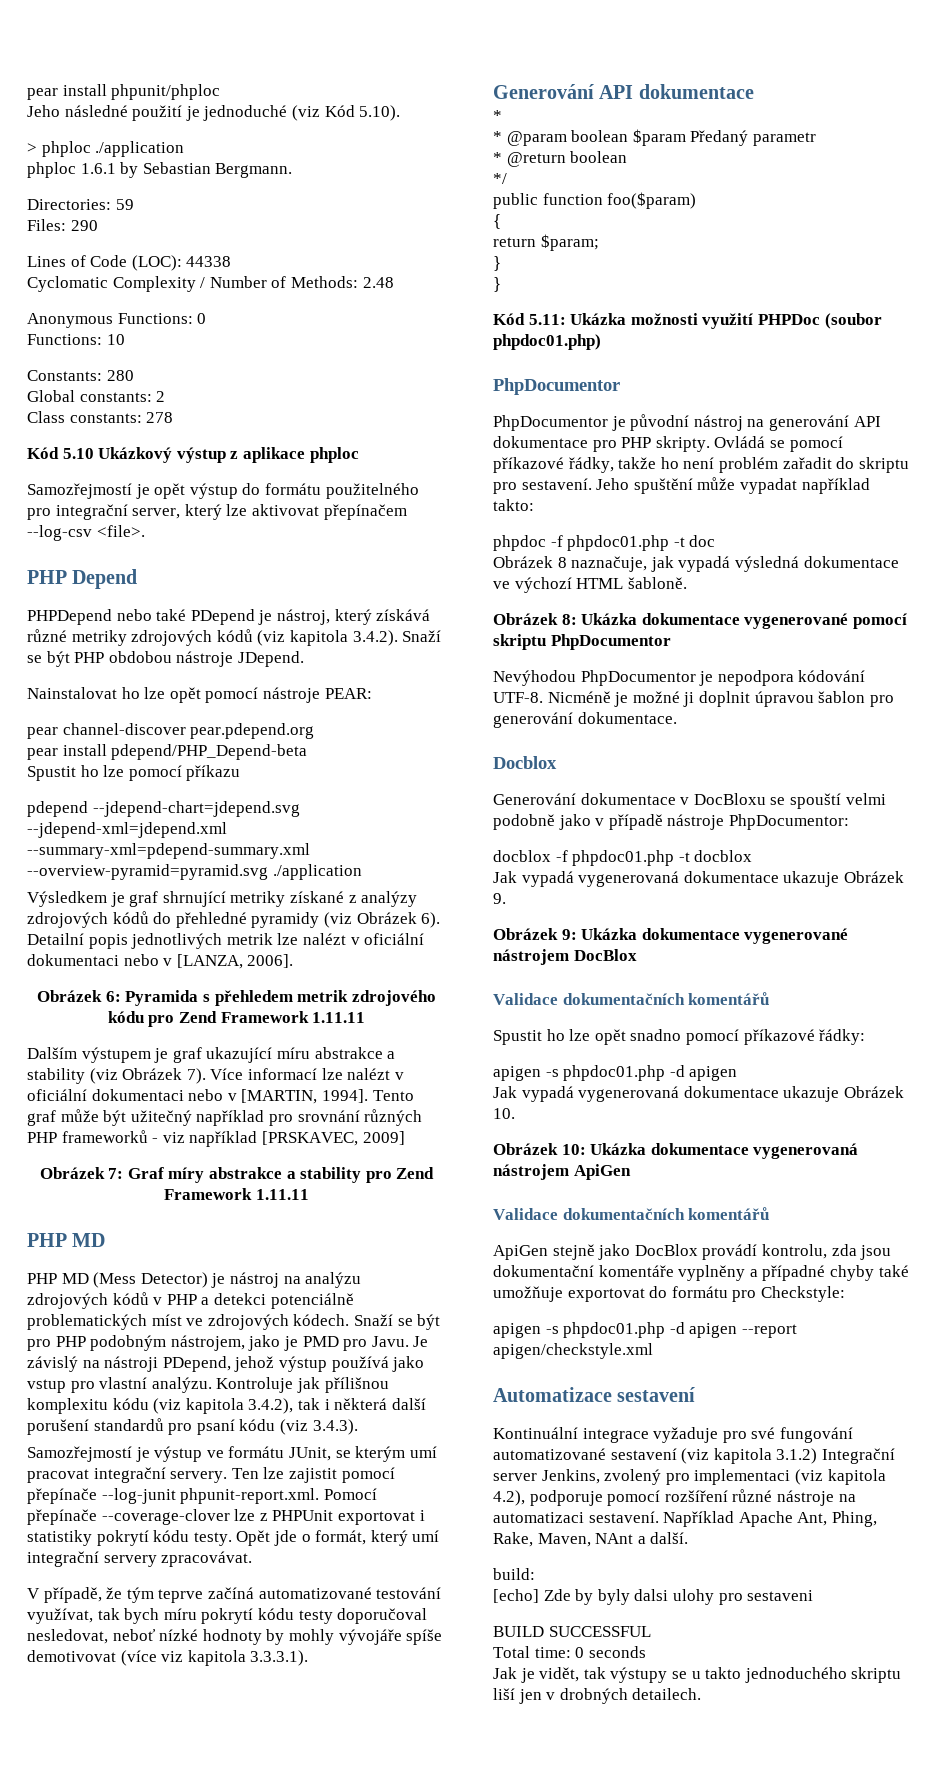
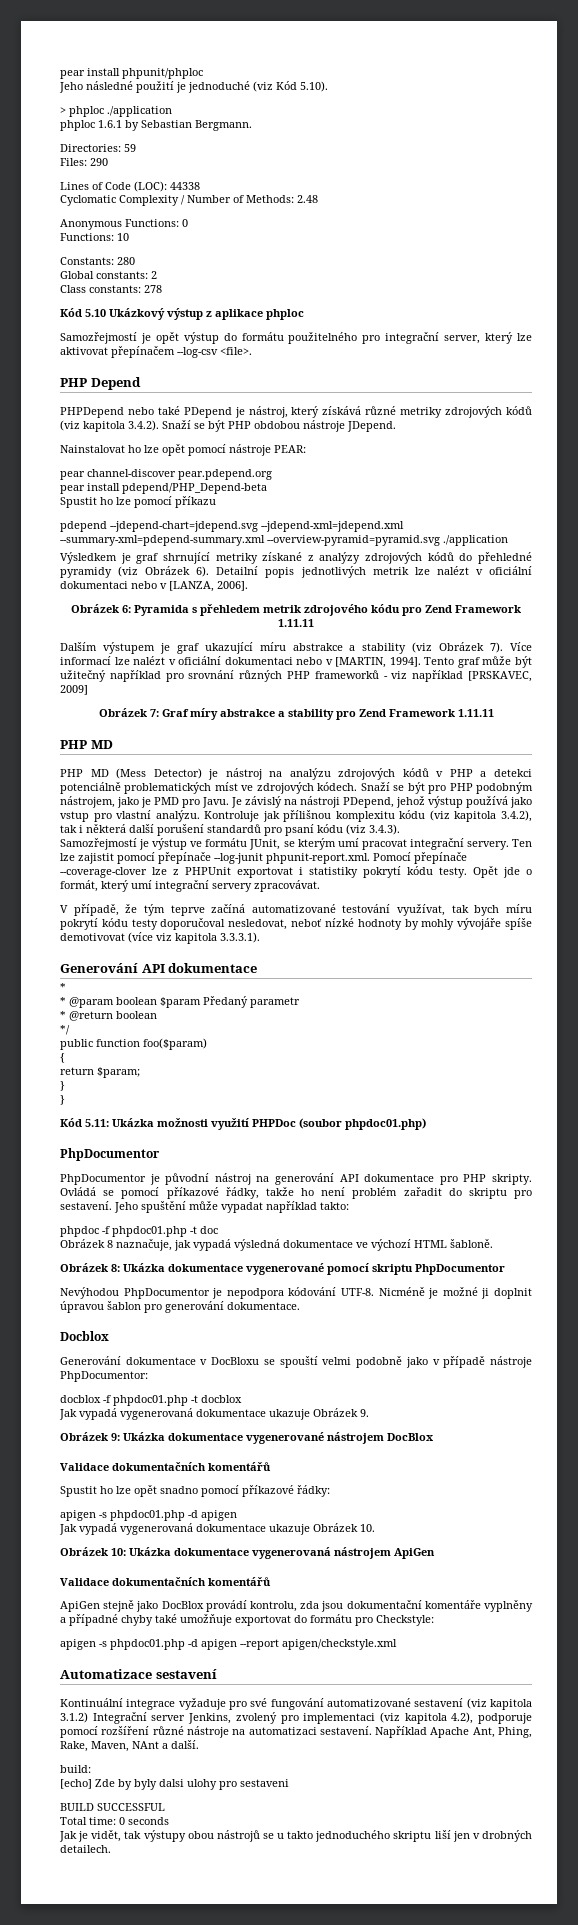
(668, 1675) none -> [187,1830,260,1842] obou nástrojů

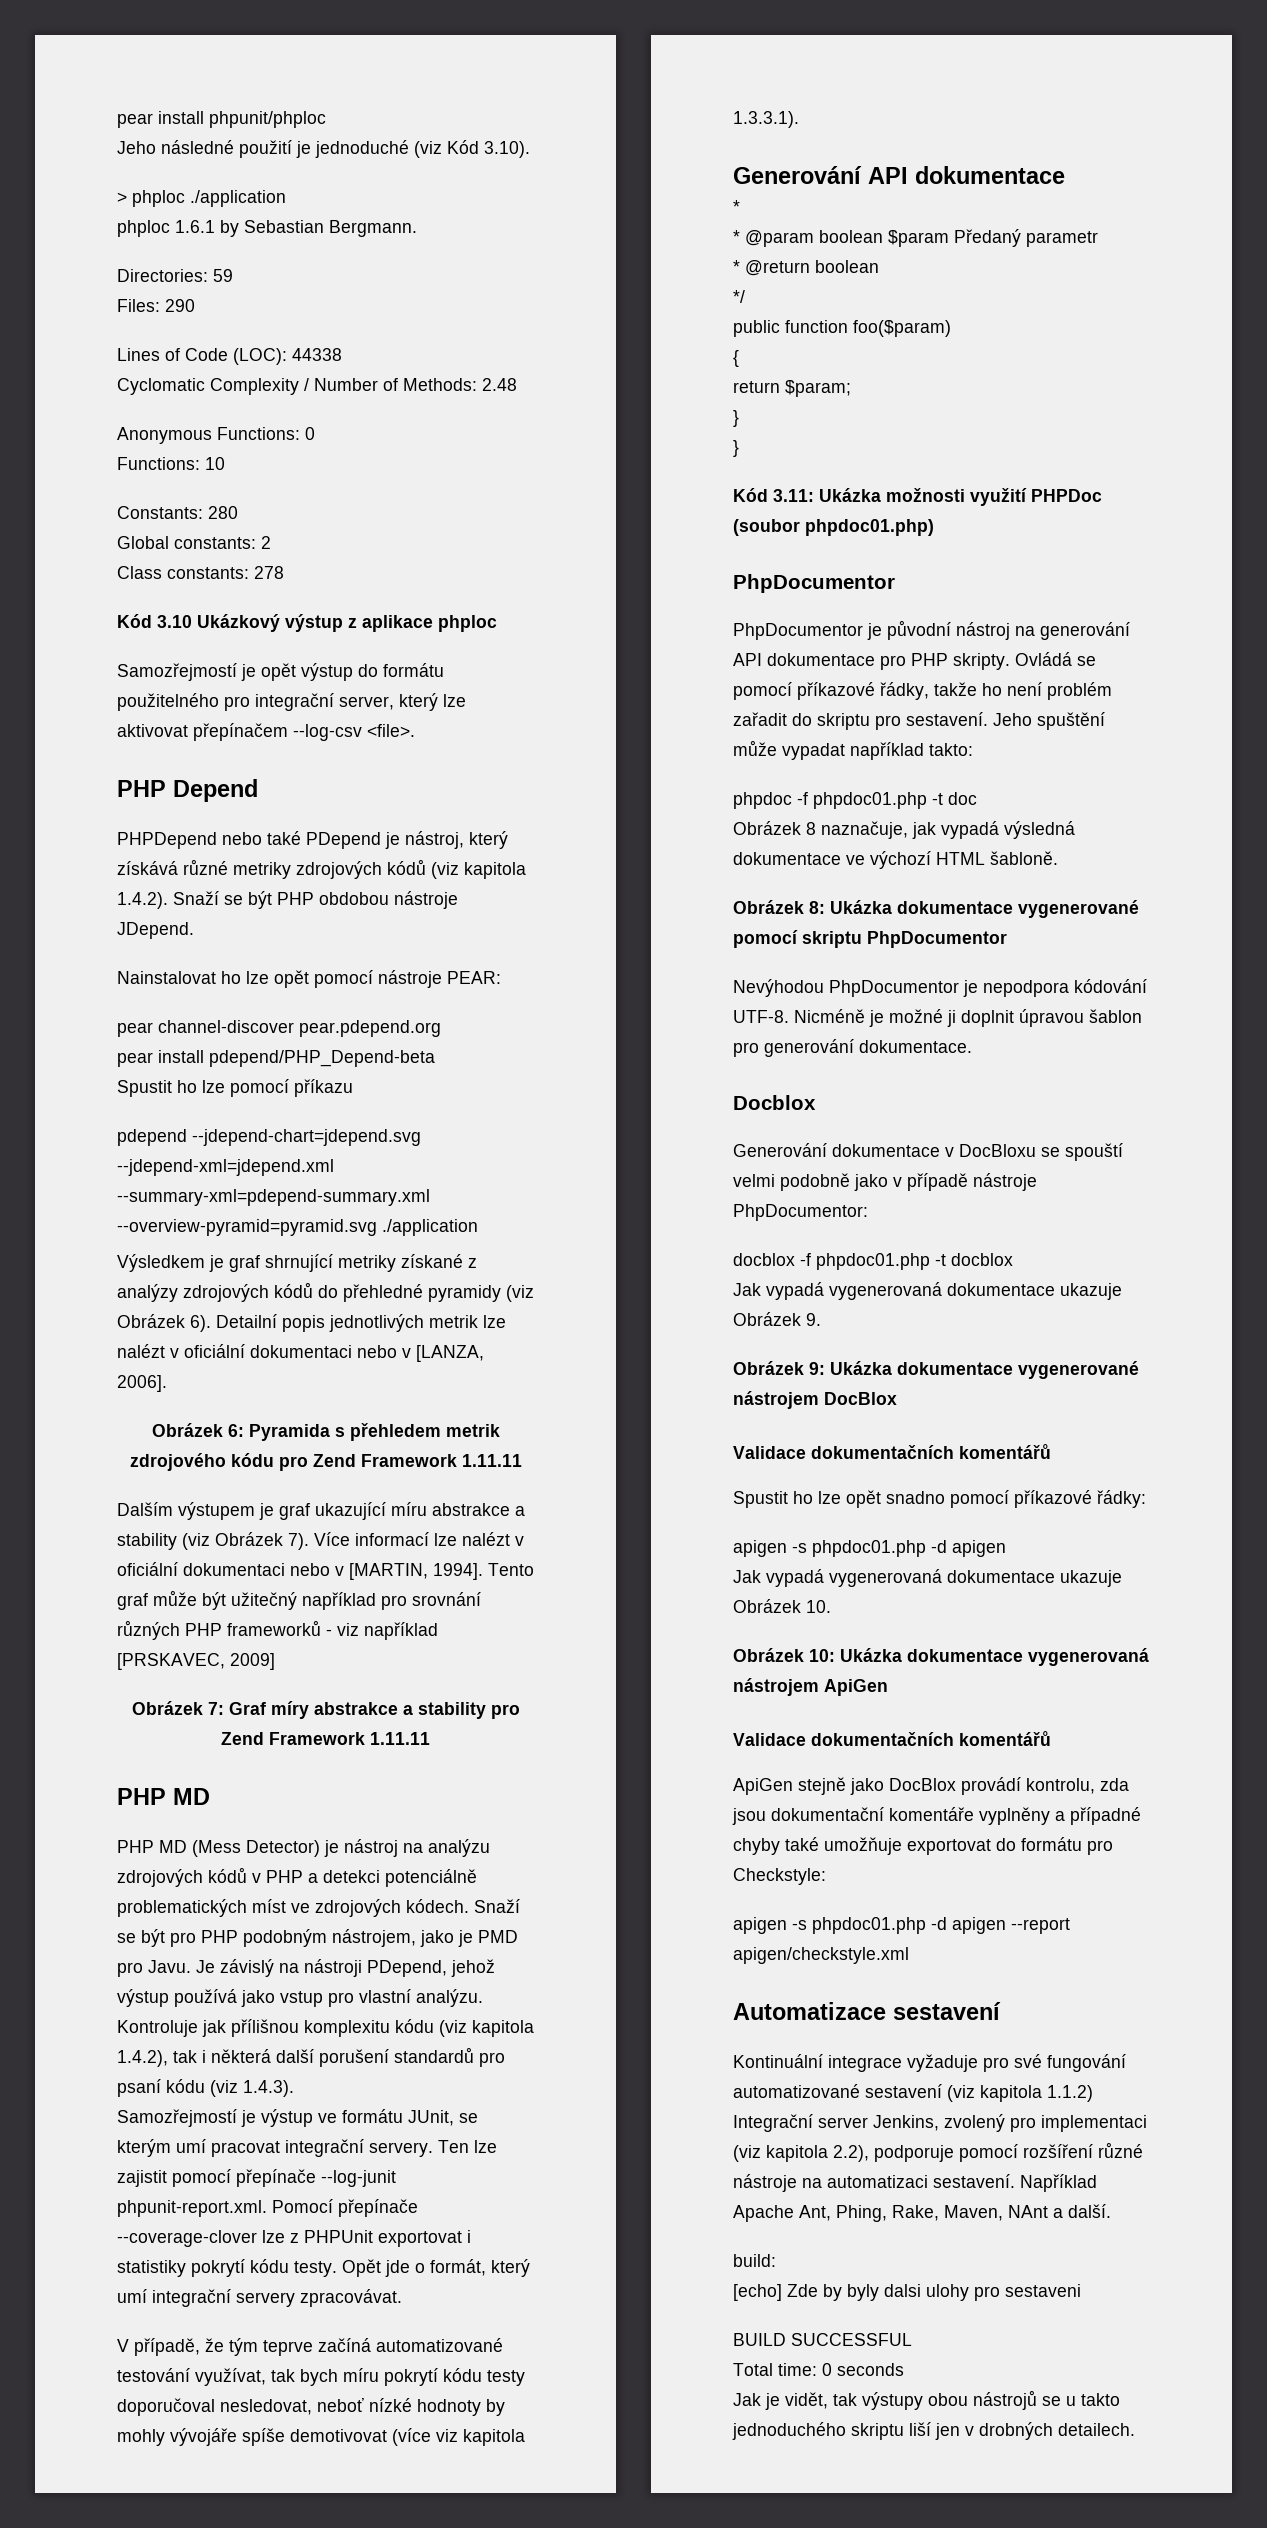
[300,81,328,92] 5.10). -> [484,141,530,158] 3.10).
[85,309,106,317] 5.10 -> [157,615,192,628] 3.10
[128,420,159,431] 3.4.2). -> [117,892,168,909] 1.4.2).
[501,810,532,822] 3.4.2), -> [117,2050,168,2067] 1.4.2),
[369,824,400,835] 3.4.3). -> [243,2080,294,2097] 1.4.3).
[220,932,260,943] 3.3.3.1). -> [733,111,799,128] 1.3.3.1).
[85,1119,109,1127] 5.11: -> [773,489,814,502] 3.11:
[60,1712,88,1723] 3.1.2) -> [1047,2085,1093,2102] 1.1.2)
[451,1712,474,1724] 4.2), -> [833,2145,869,2162] 2.2),

